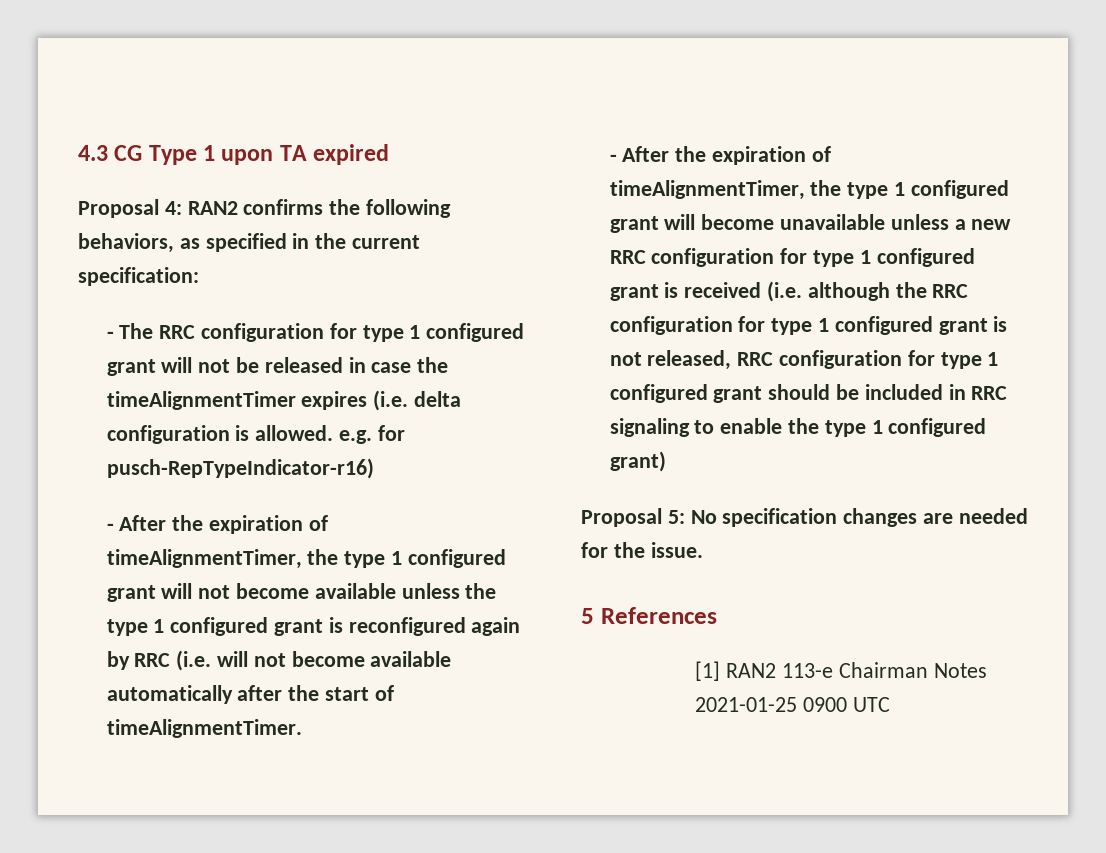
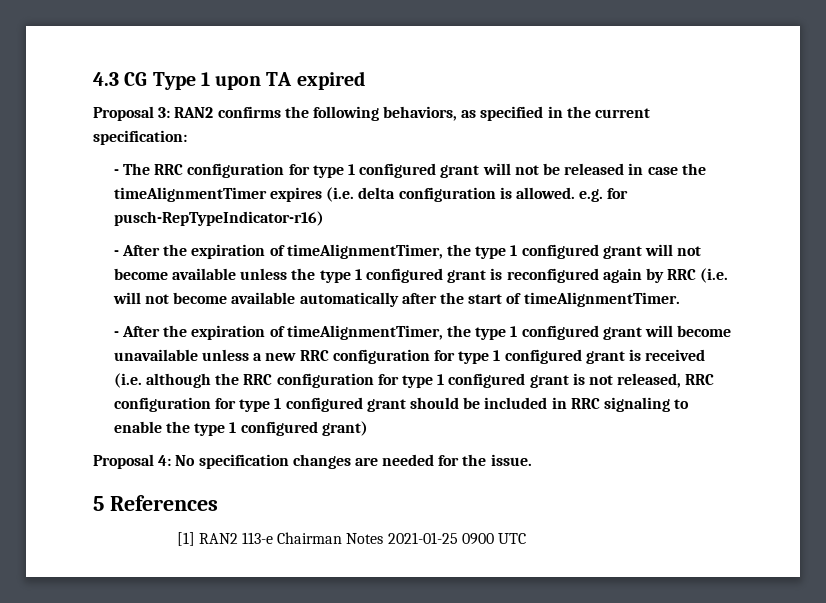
[164,201,182,215] 4: -> [158,107,171,118] 3:
[667,510,685,524] 5: -> [158,455,172,466] 4:

